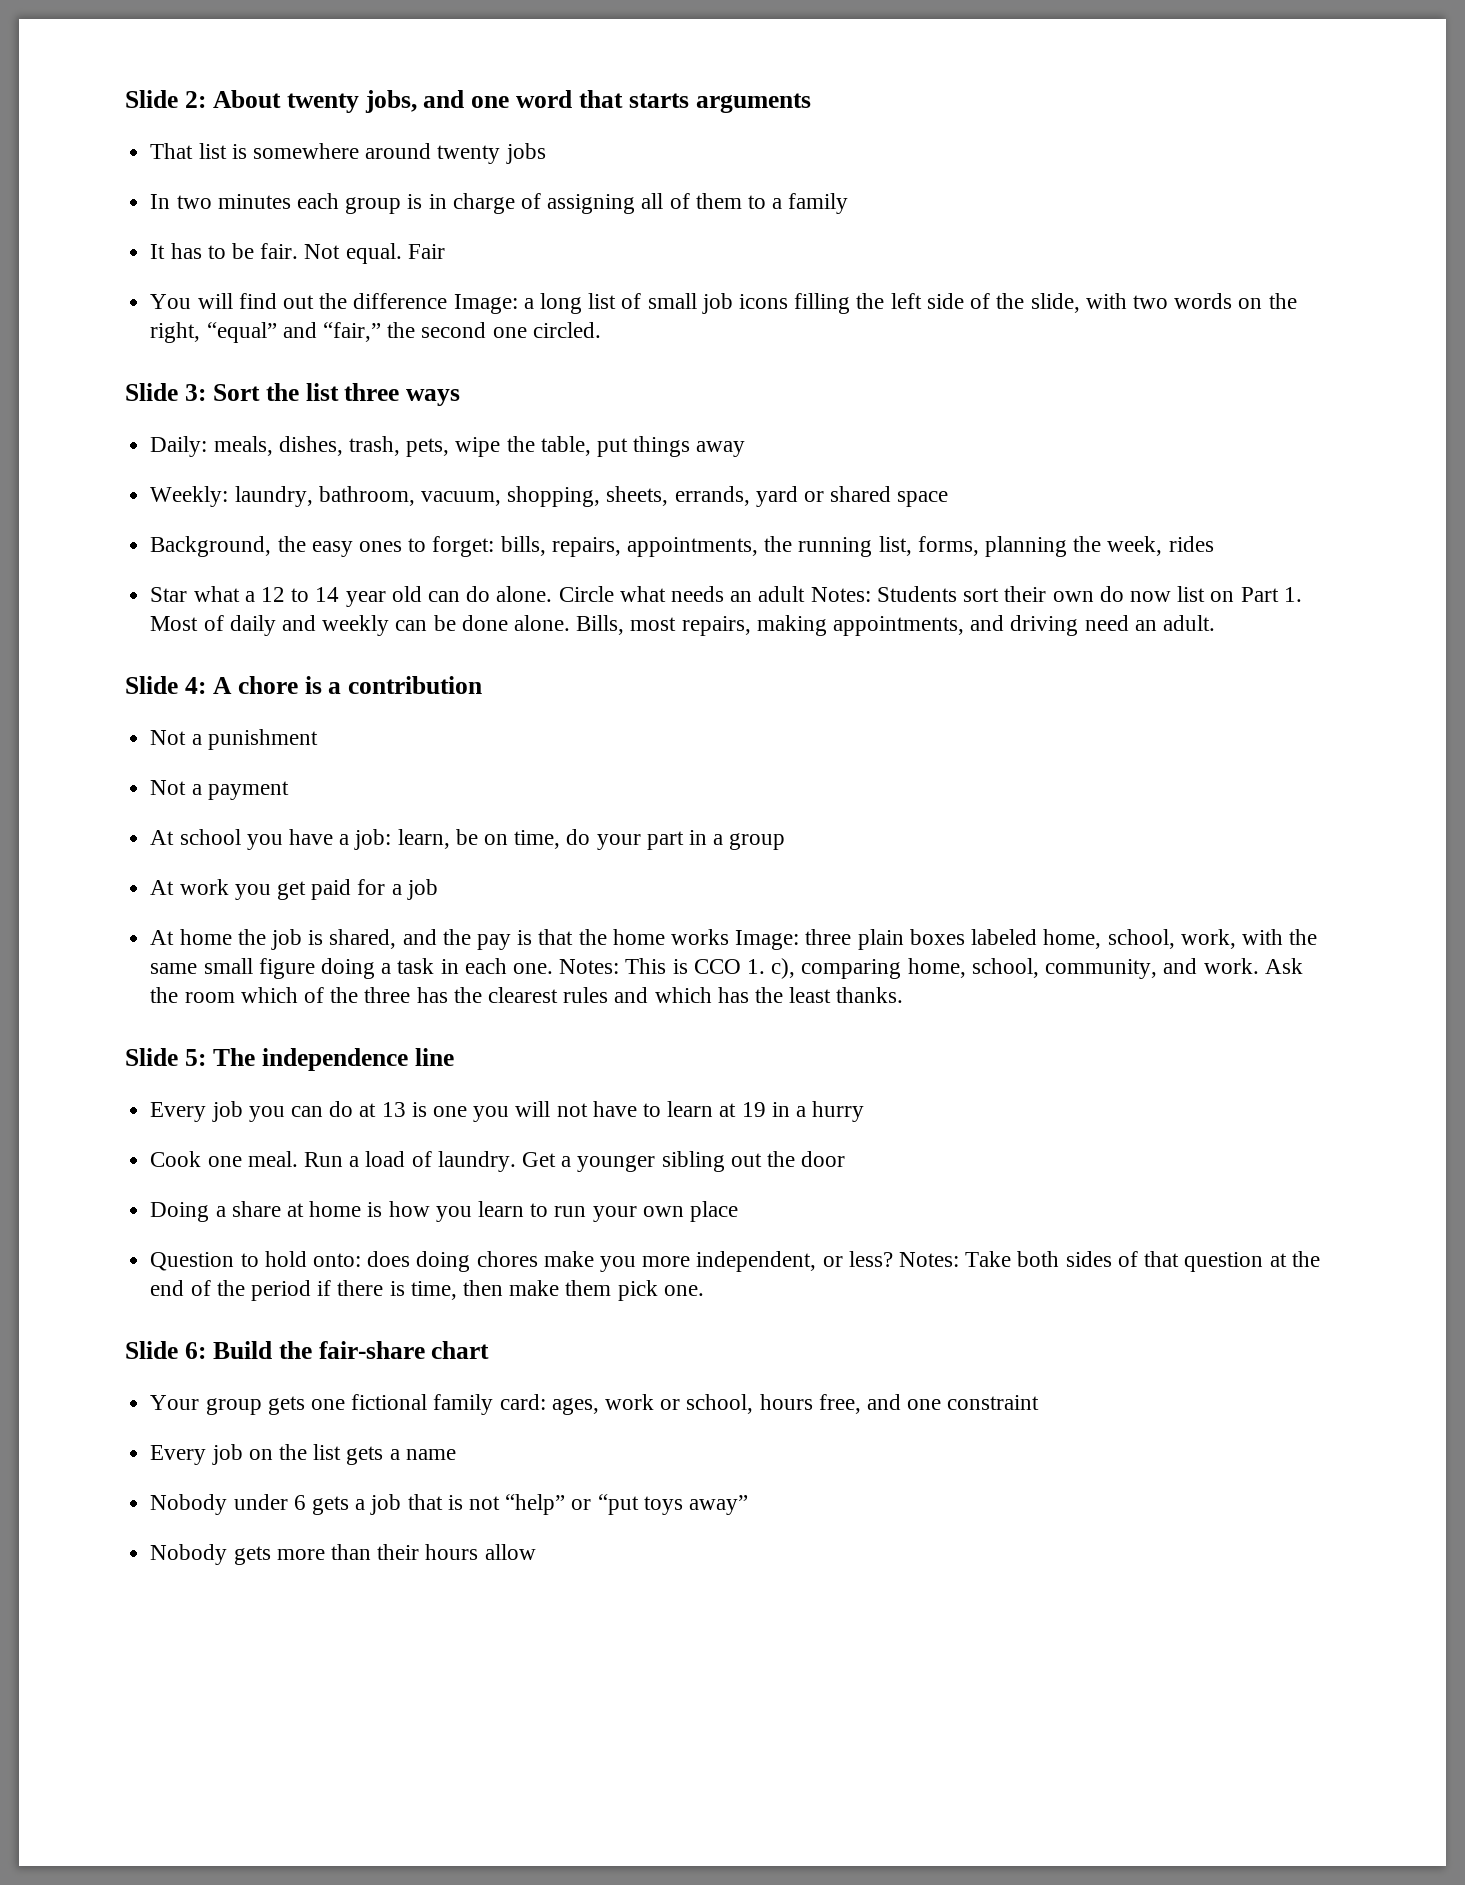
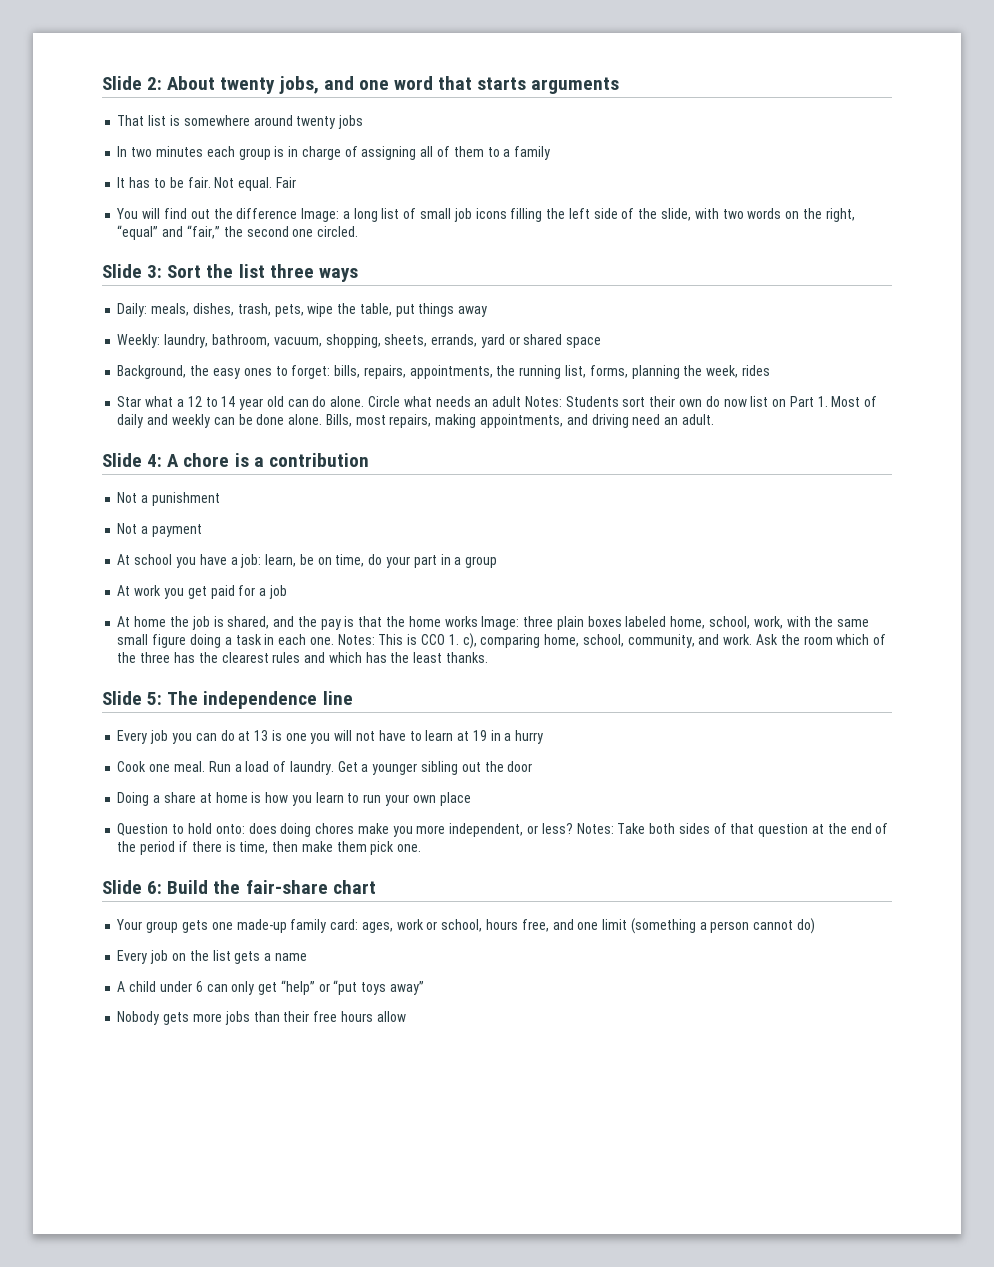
[351,1394,428,1410] fictional -> [236,919,287,933] made-up
[947,1395,1040,1410] constraint -> [602,918,815,934] limit (something a person cannot do)
[150,1494,500,1515] Nobody under 6 gets a job that is not -> [117,981,278,995] A child under 6 can only get
(325, 1554) none -> [224,1011,250,1025] jobs
(420, 1552) none -> [313,1011,338,1022] free

